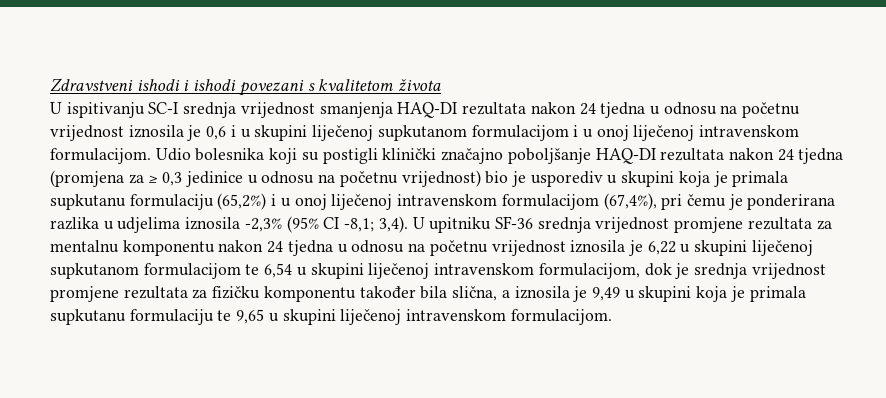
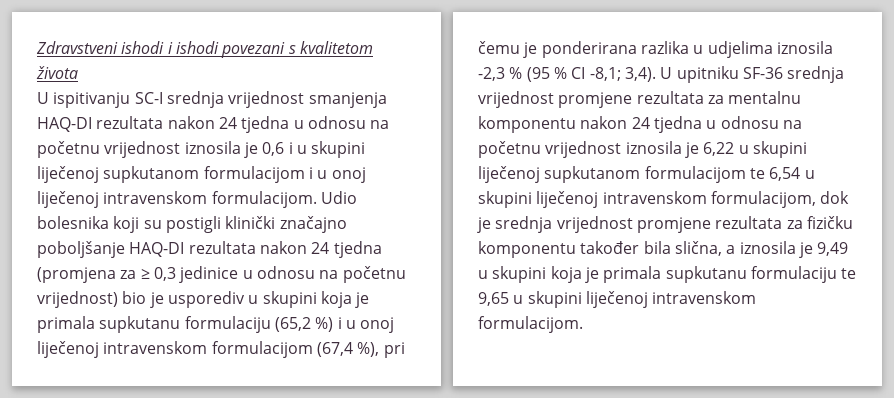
[217,193,267,210] (65,2%) -> [274,317,334,332] (65,2 %)
[603,193,657,210] (67,4%), -> [316,342,380,357] (67,4 %),
[244,216,319,233] -2,3% (95% -> [478,67,567,82] -2,3 % (95 %

